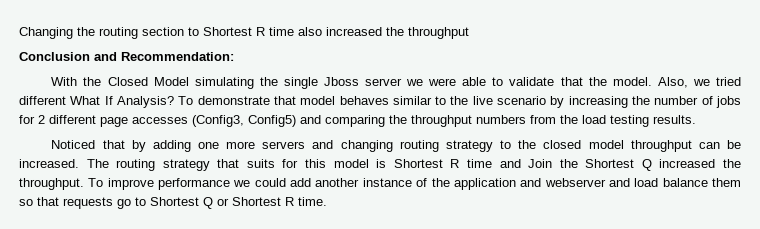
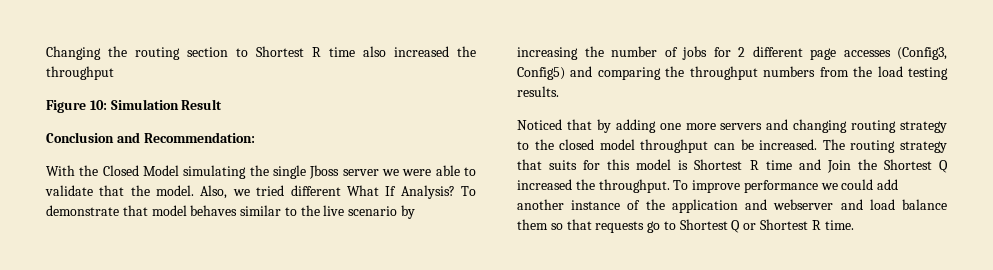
(469, 33) none -> [46,99,223,113] // Figure 10: Simulation Result

